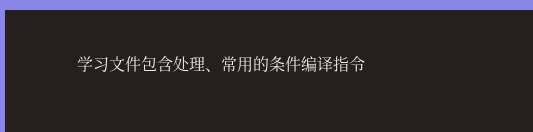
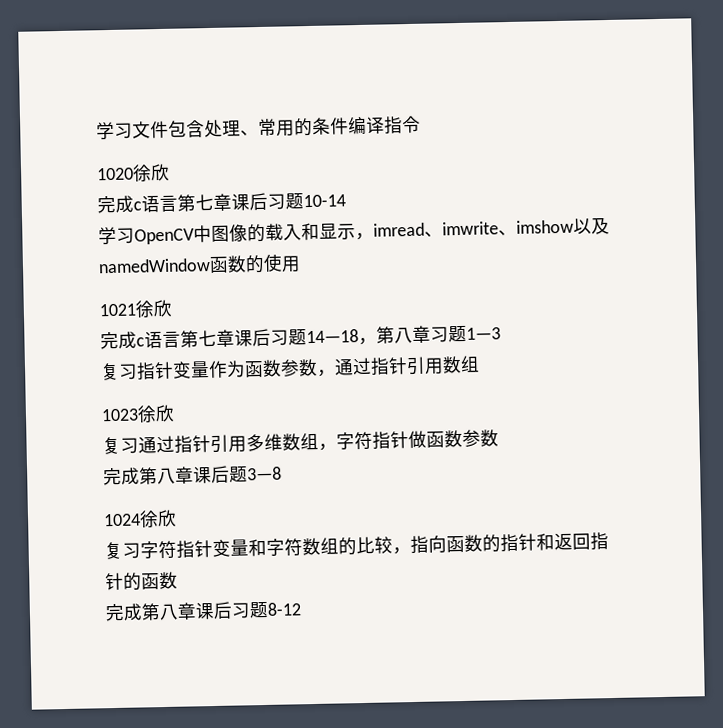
(365, 64) none -> [97,163,170,183] [97,192,346,214] [98,217,610,245] [98,253,301,274] [99,299,173,319] [100,325,501,350] [100,355,480,381] [101,404,175,424] [102,429,499,455] [103,465,282,486] [103,509,177,529] [104,532,609,560] [105,571,178,591] [105,601,302,622] // 1020徐欣 // 完成c语言第七章课后习题10-14 // 学习OpenCV中图像的载入和显示，imread、imwrite、imshow以及namedWindow函数的使用 // 1021徐欣 // 完成c语言第七章课后习题14—18，第八章习题1—3 // 复习指针变量作为函数参数，通过指针引用数组 // 1023徐欣 // 复习通过指针引用多维数组，字符指针做函数参数 // 完成第八章课后题3—8 // 1024徐欣 // 复习字符指针变量和字符数组的比较，指向函数的指针和返回指针的函数 // 完成第八章课后习题8-12

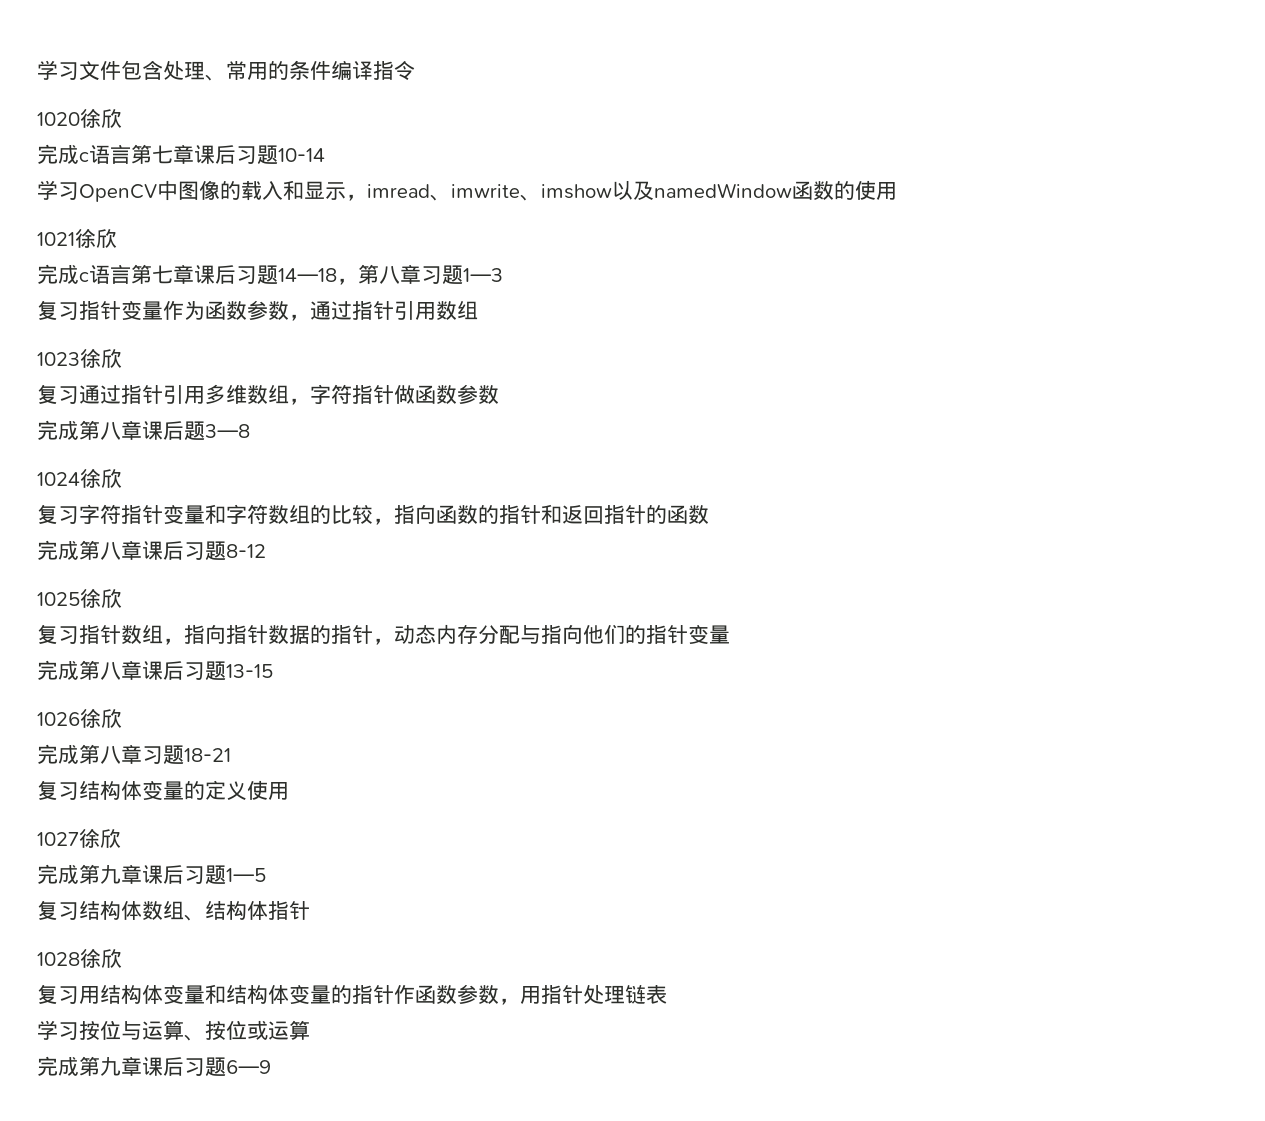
(302, 609) none -> [37,588,122,608] [37,624,730,645] [37,660,273,681] [37,708,122,728] [37,744,231,765] [37,780,289,800] [37,828,121,848] [37,864,266,885] [37,900,310,921] [37,948,122,968] [37,984,667,1005] [37,1020,310,1041] [37,1056,271,1077] // 1025徐欣 // 复习指针数组，指向指针数据的指针，动态内存分配与指向他们的指针变量 // 完成第八章课后习题13-15 // 1026徐欣 // 完成第八章习题18-21 // 复习结构体变量的定义使用 // 1027徐欣 // 完成第九章课后习题1—5 // 复习结构体数组、结构体指针 // 1028徐欣 // 复习用结构体变量和结构体变量的指针作函数参数，用指针处理链表 // 学习按位与运算、按位或运算 // 完成第九章课后习题6—9

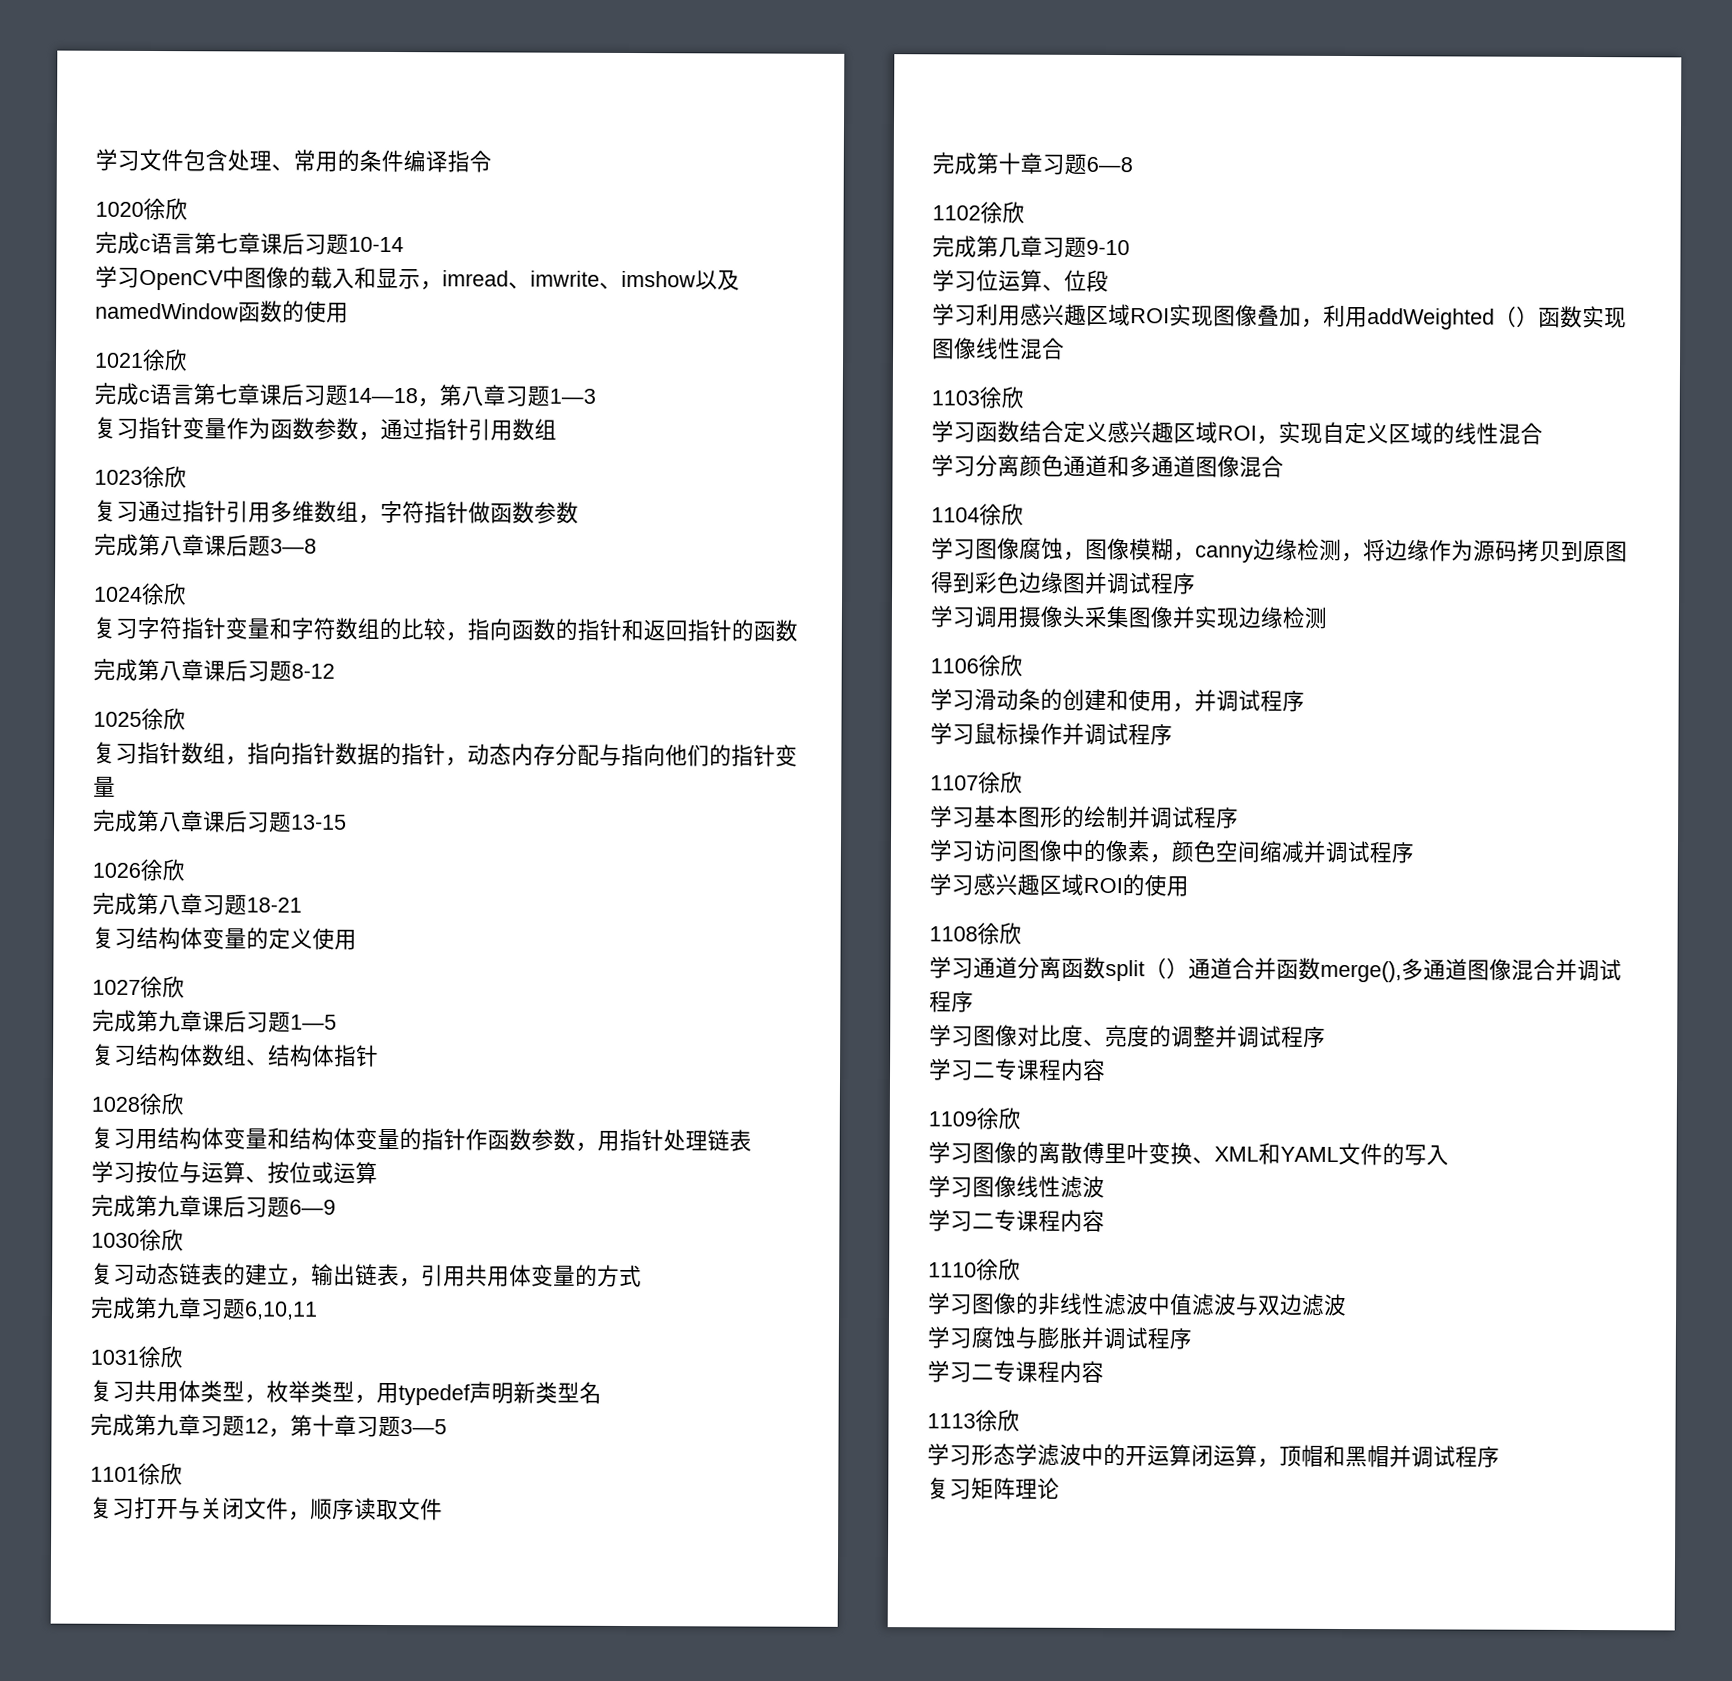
(271, 1067) none -> [91,1228,184,1252] [91,1262,642,1288] [90,1296,318,1320] [90,1345,183,1369] [90,1379,602,1406] [90,1413,447,1438] [90,1462,183,1486] [90,1496,443,1521] [932,152,1133,175] [932,201,1025,224] [932,235,1130,258] [932,269,1109,293] [932,303,1627,330] [932,337,1065,360] [931,386,1024,409] [931,420,1543,445] [931,454,1284,478] [931,503,1024,526] [931,537,1628,563] [931,571,1196,595] [930,605,1327,629] [930,654,1023,677] [930,688,1305,713] [930,722,1173,746] [930,771,1023,794] [930,805,1239,829] [929,839,1414,864] [929,873,1189,897] [929,922,1022,945] [929,956,1622,983] [929,990,974,1013] [929,1024,1326,1048] [928,1058,1106,1082] [928,1107,1021,1130] [928,1141,1449,1166] [928,1175,1105,1199] [928,1209,1105,1233] [928,1258,1021,1281] [928,1292,1347,1317] [927,1326,1192,1350] [927,1360,1104,1384] [927,1409,1020,1432] [927,1443,1500,1468] [927,1477,1060,1500] // 1030徐欣 // 复习动态链表的建立，输出链表，引用共用体变量的方式 // 完成第九章习题6,10,11 // 1031徐欣 // 复习共用体类型，枚举类型，用typedef声明新类型名 // 完成第九章习题12，第十章习题3—5 // 1101徐欣 // 复习打开与关闭文件，顺序读取文件 // 完成第十章习题6—8 // 1102徐欣 // 完成第几章习题9-10 // 学习位运算、位段 // 学习利用感兴趣区域ROI实现图像叠加，利用addWeighted（）函数实现图像线性混合 // 1103徐欣 // 学习函数结合定义感兴趣区域ROI，实现自定义区域的线性混合 // 学习分离颜色通道和多通道图像混合 // 1104徐欣 // 学习图像腐蚀，图像模糊，canny边缘检测，将边缘作为源码拷贝到原图得到彩色边缘图并调试程序 // 学习调用摄像头采集图像并实现边缘检测 // 1106徐欣 // 学习滑动条的创建和使用，并调试程序 // 学习鼠标操作并调试程序 // 1107徐欣 // 学习基本图形的绘制并调试程序 // 学习访问图像中的像素，颜色空间缩减并调试程序 // 学习感兴趣区域ROI的使用 // 1108徐欣 // 学习通道分离函数split（）通道合并函数merge(),多通道图像混合并调试程序 // 学习图像对比度、亮度的调整并调试程序 // 学习二专课程内容 // 1109徐欣 // 学习图像的离散傅里叶变换、XML和YAML文件的写入 // 学习图像线性滤波 // 学习二专课程内容 // 1110徐欣 // 学习图像的非线性滤波中值滤波与双边滤波 // 学习腐蚀与膨胀并调试程序 // 学习二专课程内容 // 1113徐欣 // 学习形态学滤波中的开运算闭运算，顶帽和黑帽并调试程序 // 复习矩阵理论

